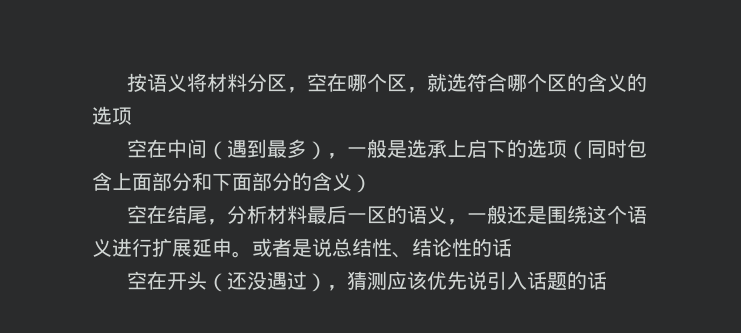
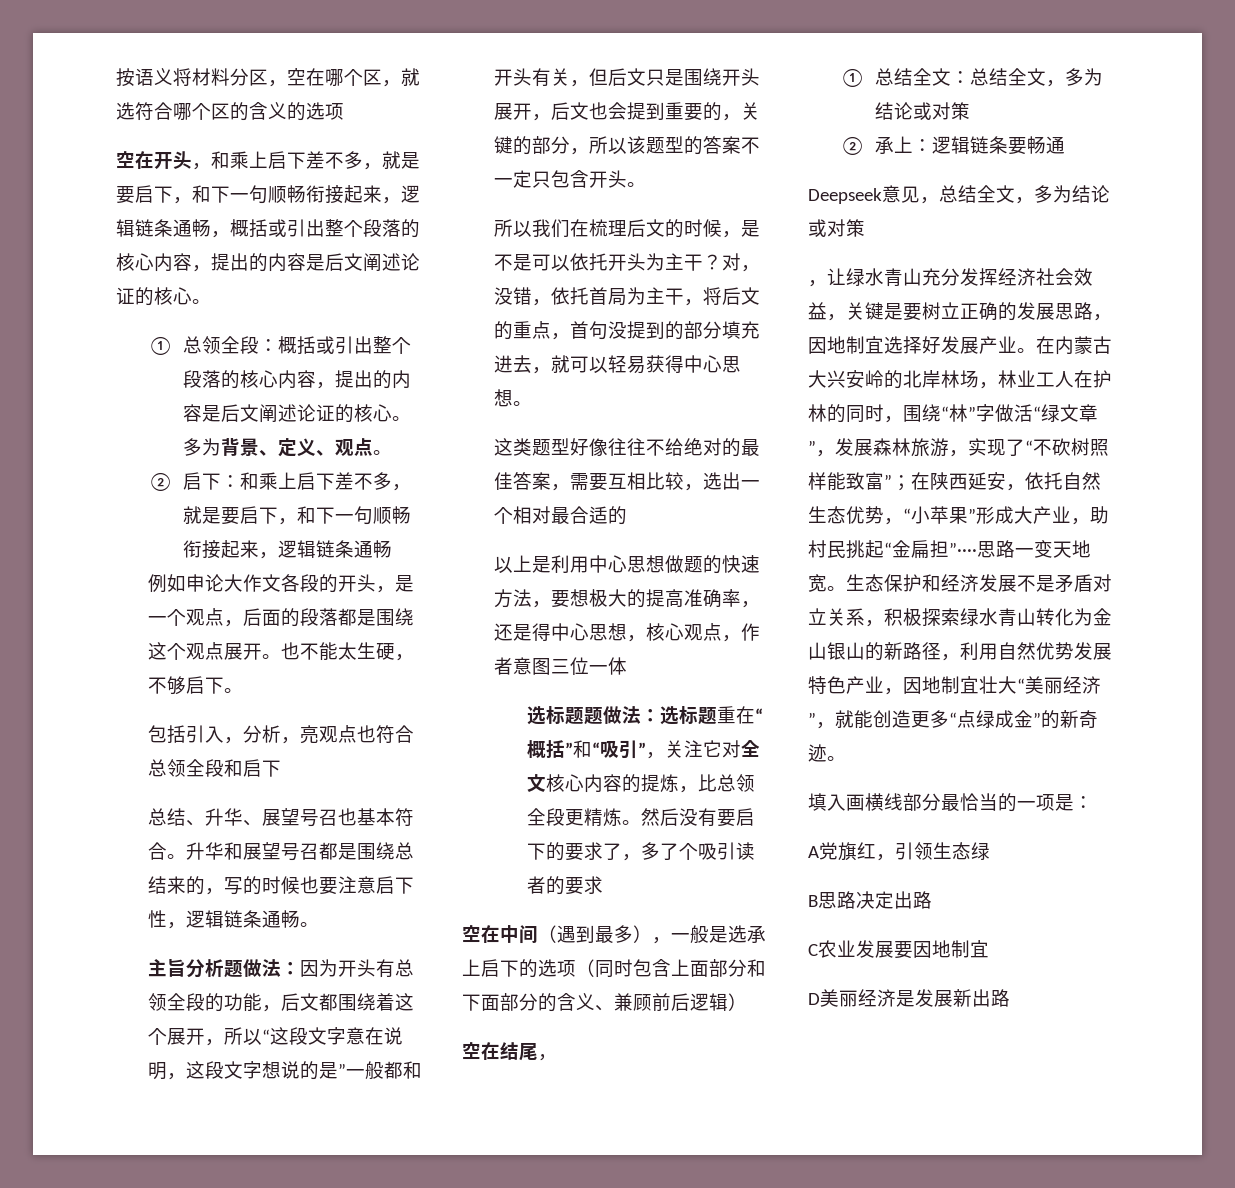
(132, 116) none -> [116,151,420,170] [116,185,420,204] [116,219,420,238] [116,253,420,272] [116,287,211,306] [148,336,411,355] [182,370,411,389] [182,404,411,423] [182,438,392,457] [148,472,411,491] [182,506,411,525] [182,540,392,559] [148,574,415,593] [148,608,415,627] [148,642,415,661] [148,676,244,695] [148,725,415,744] [148,759,282,777] [148,808,415,827] [148,842,415,861] [148,876,415,895] [148,910,320,929] [148,959,415,978] [148,993,415,1012] [148,1027,404,1046] [148,1061,423,1080] [494,68,761,87] [494,102,761,121] [494,136,761,155] [494,170,647,188] [494,219,761,238] [494,253,761,272] [494,287,761,306] [494,321,761,340] [494,355,742,374] [494,389,533,407] [494,438,761,457] [494,472,761,491] [494,506,628,525] [494,555,761,574] [494,589,761,608] [494,623,761,642] [494,657,628,675] [526,706,763,725] [526,740,760,759] [526,774,755,793] [526,808,755,827] [526,842,755,861] [526,876,603,895] // 空在开头，和乘上启下差不多，就是要启下，和下一句顺畅衔接起来，逻辑链条通畅，概括或引出整个段落的核心内容，提出的内容是后文阐述论证的核心。 // ①总领全段：概括或引出整个段落的核心内容，提出的内容是后文阐述论证的核心。多为背景、定义、观点。 // ②启下：和乘上启下差不多，就是要启下，和下一句顺畅衔接起来，逻辑链条通畅 // 例如申论大作文各段的开头，是一个观点，后面的段落都是围绕这个观点展开。也不能太生硬，不够启下。 // 包括引入，分析，亮观点也符合总领全段和启下 // 总结、升华、展望号召也基本符合。升华和展望号召都是围绕总结来的，写的时候也要注意启下性，逻辑链条通畅。 // 主旨分析题做法：因为开头有总领全段的功能，后文都围绕着这个展开，所以“这段文字意在说明，这段文字想说的是”一般都和开头有关，但后文只是围绕开头展开，后文也会提到重要的，关键的部分，所以该题型的答案不一定只包含开头。 // 所以我们在梳理后文的时候，是不是可以依托开头为主干？对，没错，依托首局为主干，将后文的重点，首句没提到的部分填充进去，就可以轻易获得中心思想。 // 这类题型好像往往不给绝对的最佳答案，需要互相比较，选出一个相对最合适的 // 以上是利用中心思想做题的快速方法，要想极大的提高准确率，还是得中心思想，核心观点，作者意图三位一体 // 选标题题做法：选标题重在“概括”和“吸引”，关注它对全文核心内容的提炼，比总领全段更精炼。然后没有要启下的要求了，多了个吸引读者的要求
(352, 182) none -> [595,993,728,1011] 、兼顾前后逻辑
[226,205,647,225] [92,238,512,258] [126,271,607,292] 分析材料最后一区的语义，一般还是围绕这个语义进行扩展延申。或者是说总结性、结论性的话 // 空在开头（还没遇过），猜测应该优先说引入话题的话 -> [840,68,1103,87] [874,102,970,120] [840,136,1065,155] [808,185,1110,204] [808,219,865,237] [808,268,1093,287] [808,302,1112,321] [808,336,1112,355] [808,370,1112,389] [808,404,1098,423] [808,438,1109,457] [808,472,1101,491] [808,506,1109,525] [808,540,1091,559] [808,574,1112,592] [808,608,1112,627] [808,642,1112,661] [808,676,1101,695] [808,710,1098,729] [808,744,846,762] [808,793,1093,812] [808,842,990,861] [808,891,932,909] [808,940,989,959] [808,989,1010,1007] // ①总结全文：总结全文，多为结论或对策 // ②承上：逻辑链条要畅通 // Deepseek意见，总结全文，多为结论或对策 // ，让绿水青山充分发挥经济社会效益，关键是要树立正确的发展思路，因地制宜选择好发展产业。在内蒙古大兴安岭的北岸林场，林业工人在护林的同时，围绕“林”字做活“绿文章”，发展森林旅游，实现了“不砍树照样能致富”；在陕西延安，依托自然生态优势，“小苹果”形成大产业，助村民挑起“金扁担”····思路一变天地宽。生态保护和经济发展不是矛盾对立关系，积极探索绿水青山转化为金山银山的新路径，利用自然优势发展特色产业，因地制宜壮大“美丽经济”，就能创造更多“点绿成金”的新奇迹。 // 填入画横线部分最恰当的一项是： // A党旗红，引领生态绿 // B思路决定出路 // C农业发展要因地制宜 // D美丽经济是发展新出路

